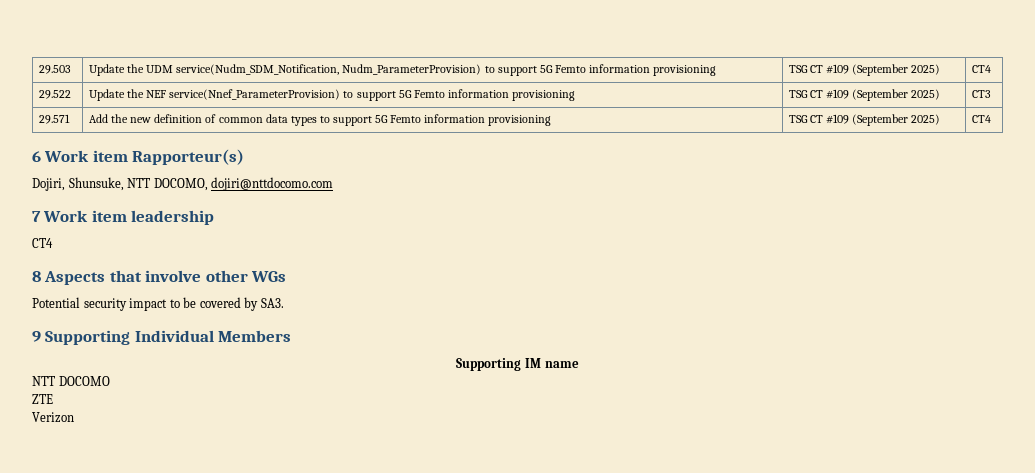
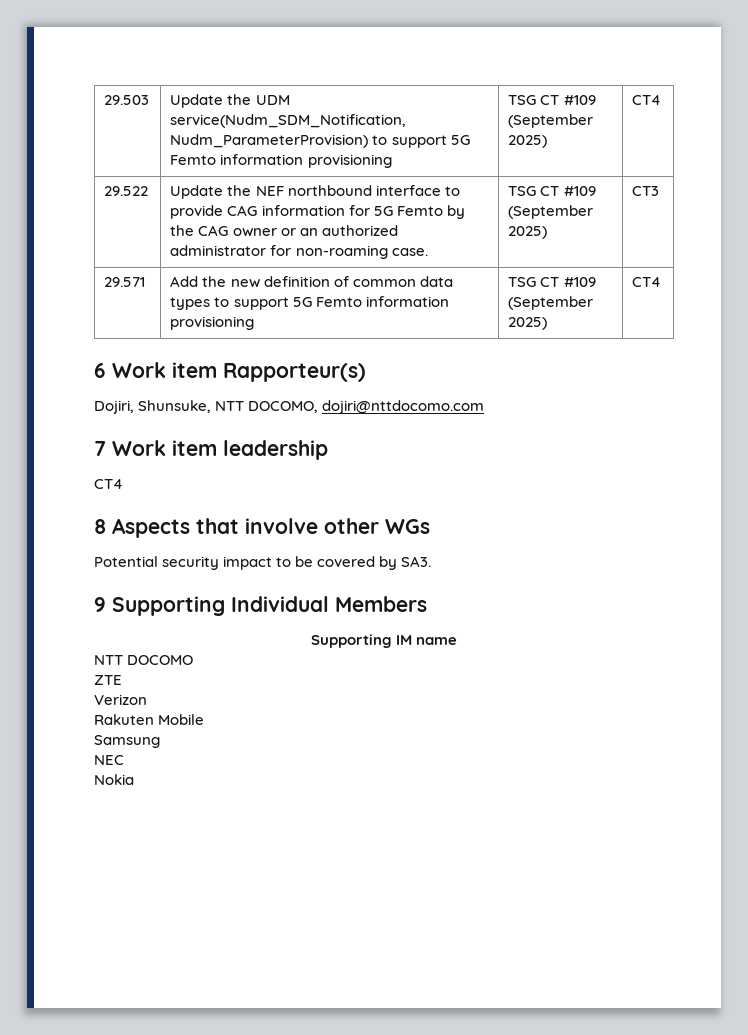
[169,89,576,101] service(Nnef_ParameterProvision) to support 5G Femto information provisioning -> [287,185,460,196] [170,205,465,219] [170,225,398,237] [170,245,428,259] northbound interface to provide CAG information for 5G Femto by the CAG owner or an authorized administrator for non-roaming case.
(74, 417) none -> [94,714,205,725] [94,735,160,748] [94,755,124,765] [94,774,134,785] // Rakuten Mobile // Samsung // NEC // Nokia

